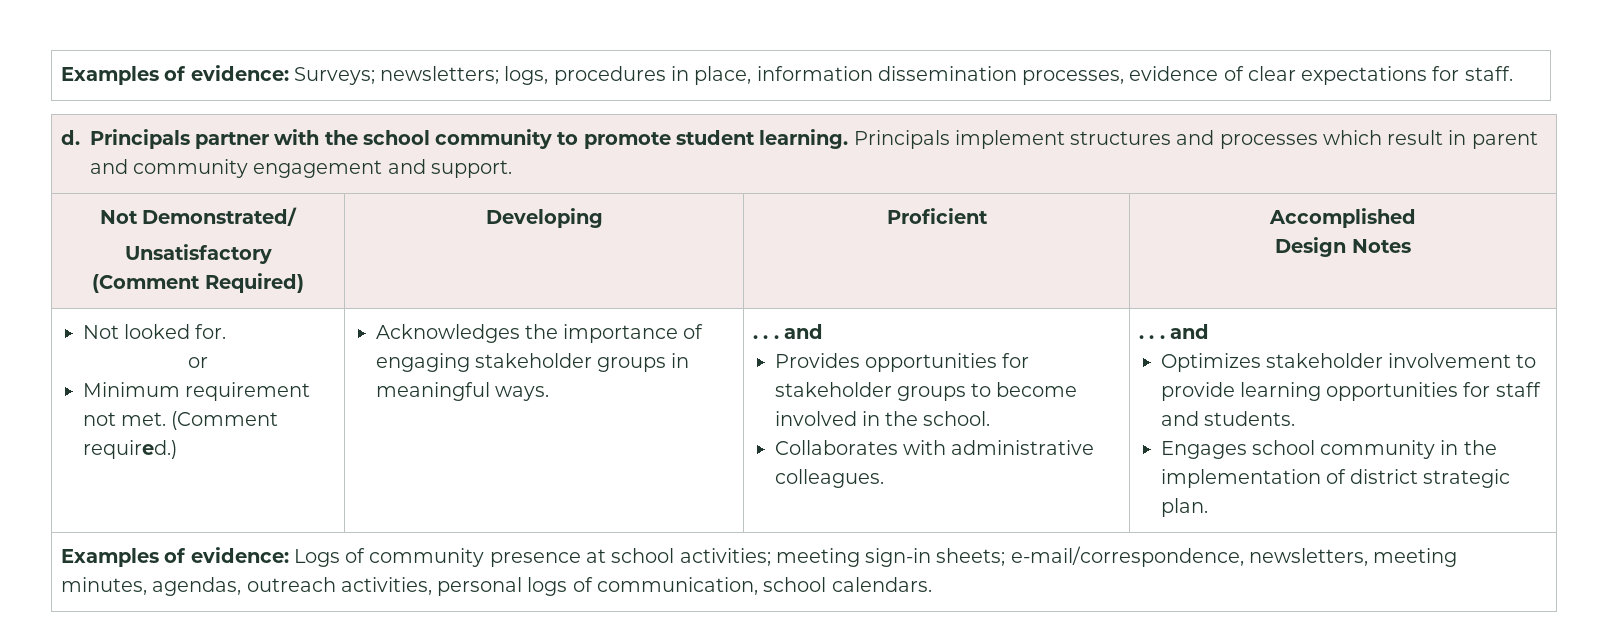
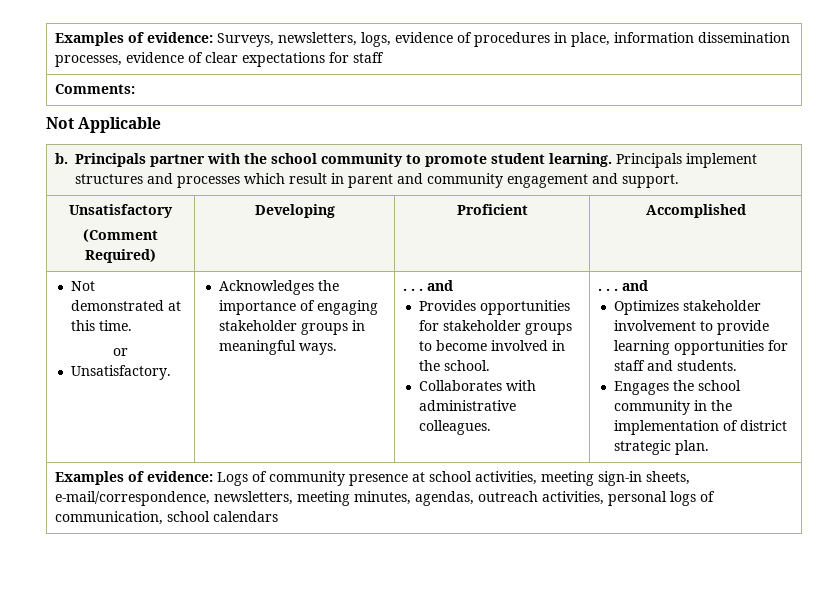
[61,65,549,85] Examples of evidence: Surveys; newsletters; logs, -> [55,32,473,47] Examples of evidence: Surveys, newsletters, logs, evidence of
[1464,66,1513,81] [61,130,81,145] staff. // d. -> [353,52,385,63] [55,84,136,94] [46,117,162,133] [55,153,69,164] staff // Comments: // Not Applicable // b.
[99,207,298,226] Not Demonstrated/ // -> (680, 181) none
[1275,237,1411,257] [82,324,227,339] [188,357,208,368] [82,382,310,401] [82,411,279,430] [82,440,177,459] // Design Notes // Not looked for. // or // Minimum requirement not met. (Comment required.) -> [70,281,95,291] [70,300,181,311] [70,320,132,331] [113,348,128,356] [70,365,171,380] // Not demonstrated at this time. // or // Unsatisfactory.
(1247, 450) none -> [672,380,694,391] the
[679,548,771,566] activities; -> [475,471,538,485] activities,
[936,548,1006,566] sheets; -> [646,471,691,485] sheets,
[831,577,932,592] calendars. -> [213,511,279,522] calendars

